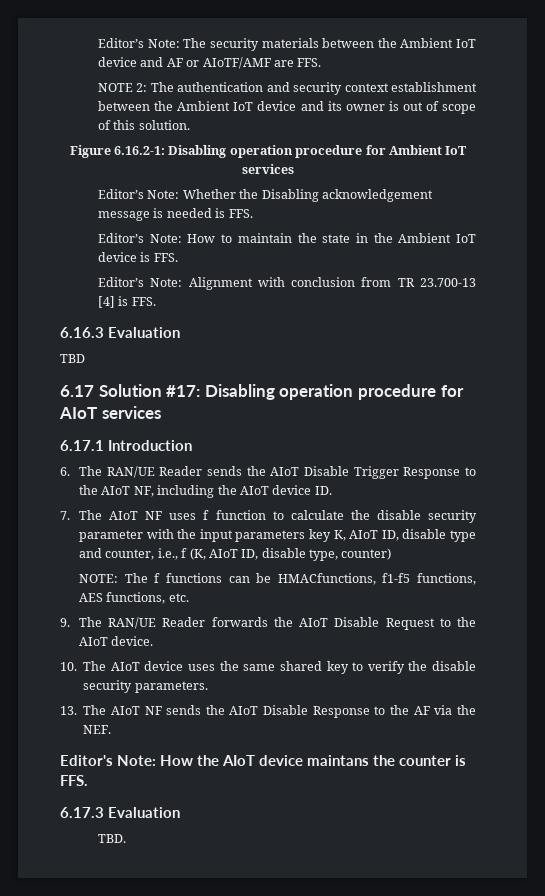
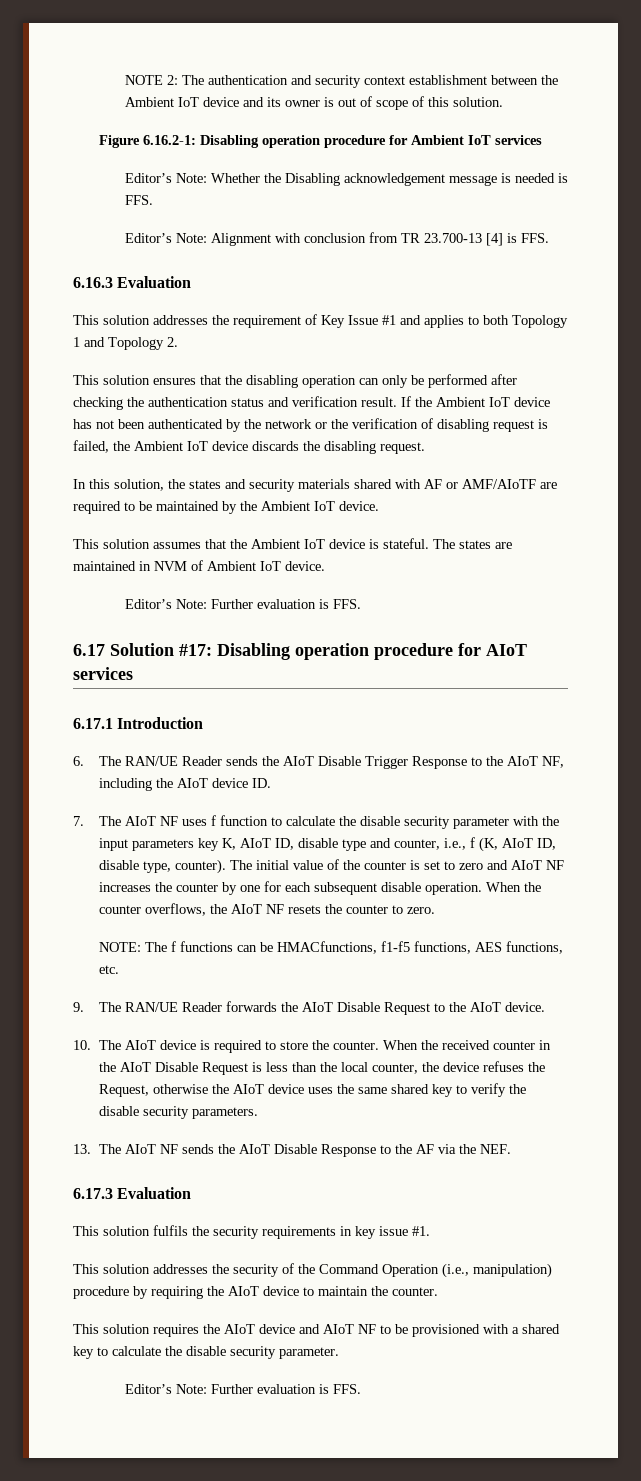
[98,38,476,51] [98,57,322,69] Editor’s Note: The security materials between the Ambient IoT device and AF or AIoTF/AMF are FFS. // -> (124, 80) none
[98,233,477,243] [98,252,178,262] // Editor’s Note: How to maintain the state in the Ambient IoT device is FFS. -> (153, 200) none
[60,354,85,363] TBD -> [73,314,568,328] [73,337,178,350] [73,374,517,388] [73,396,550,410] [73,418,548,432] [73,440,425,454] [73,479,557,492] [73,501,379,514] [73,538,512,549] [73,560,325,571] [124,599,361,609] This solution addresses the requirement of Key Issue #1 and applies to both Topology 1 and Topology 2. // This solution ensures that the disabling operation can only be performed after checking the authentication status and verification result. If the Ambient IoT device has not been authenticated by the network or the verification of disabling request is failed, the Ambient IoT device discards the disabling request. // In this solution, the states and security materials shared with AF or AMF/AIoTF are required to be maintained by the Ambient IoT device. // This solution assumes that the Ambient IoT device is stateful. The states are maintained in NVM of Ambient IoT device. // Editor’s Note: Further evaluation is FFS.
[341,548,392,560] counter) -> [174,859,564,874] [98,881,541,895] [98,903,435,916] counter). The initial value of the counter is set to zero and AIoT NF increases the counter by one for each subsequent disable operation. When the counter overflows, the AIoT NF resets the counter to zero.
(184, 666) none -> [199,1040,551,1053] [98,1061,545,1075] [98,1084,304,1097] is required to store the counter. When the received counter in the AIoT Disable Request is less than the local counter, the device refuses the Request, otherwise the AIoT device
[60,755,466,766] [60,775,88,786] [60,807,180,818] [98,834,127,843] Editor's Note: How the AIoT device maintans the counter is FFS. // 6.17.3 Evaluation // TBD. -> [73,1187,192,1199] [73,1225,430,1239] [73,1263,552,1278] [73,1286,438,1299] [73,1324,560,1337] [73,1346,339,1359] [124,1384,361,1394] 6.17.3 Evaluation // This solution fulfils the security requirements in key issue #1. // This solution addresses the security of the Command Operation (i.e., manipulation) procedure by requiring the AIoT device to maintain the counter. // This solution requires the AIoT device and AIoT NF to be provisioned with a shared key to calculate the disable security parameter. // Editor’s Note: Further evaluation is FFS.

